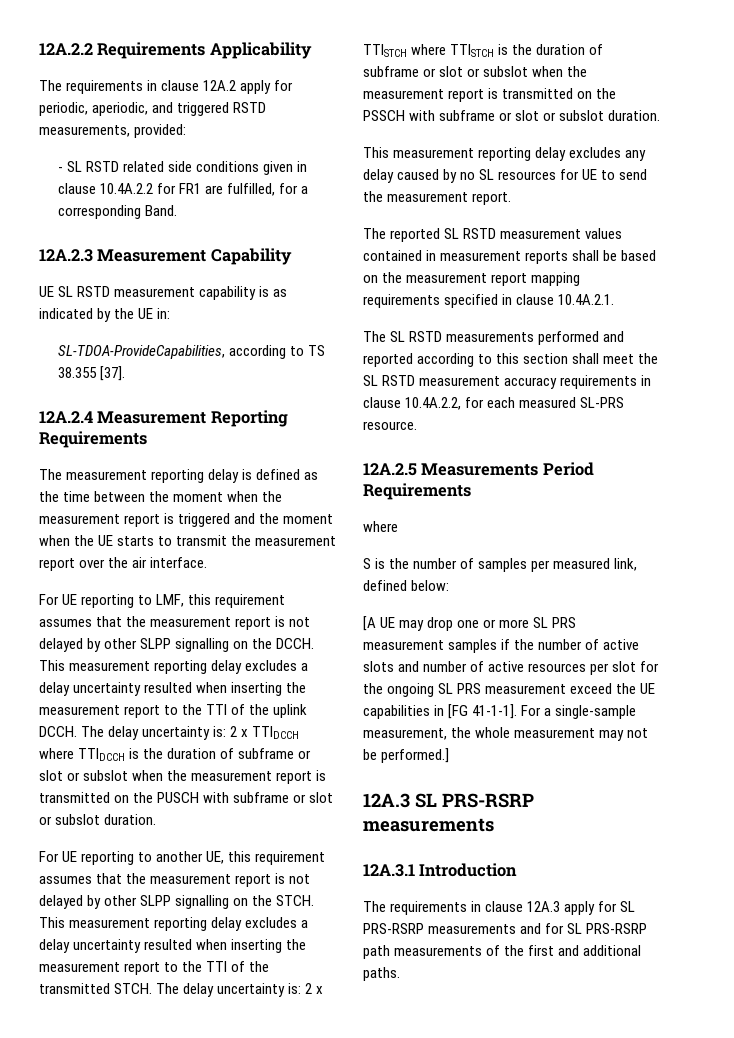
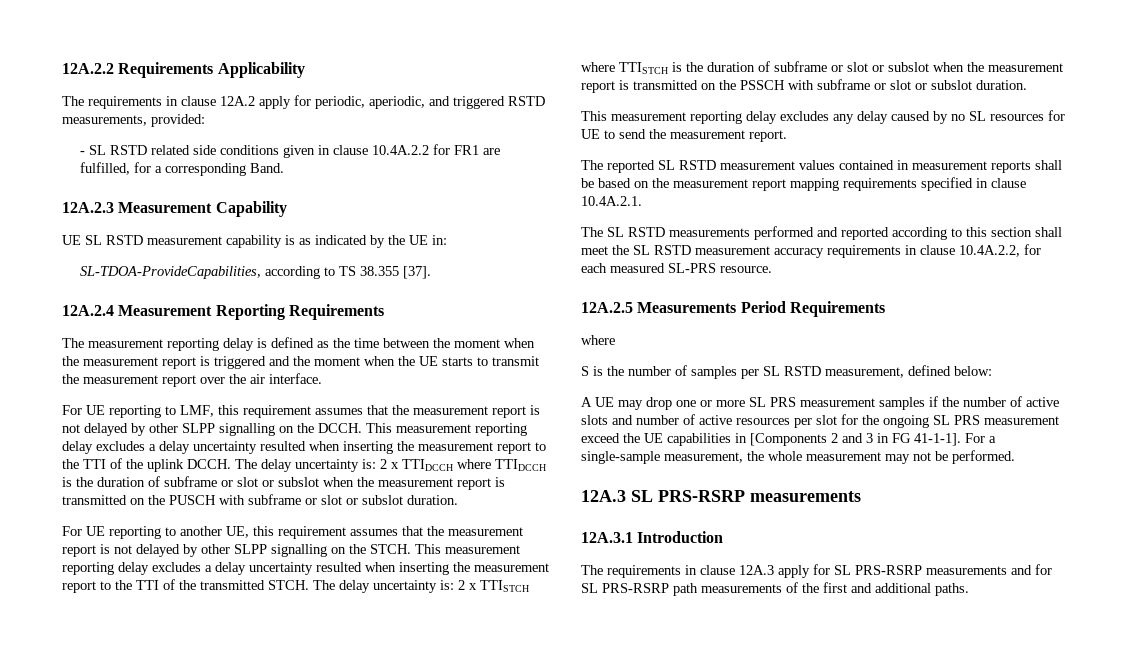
[553,558,638,571] measured link, -> [763,366,904,378] SL RSTD measurement,
[363,616,376,631] [A -> [581,397,592,407] A
[448,704,469,719] [FG -> [750,433,911,446] [Components 2 and 3 in FG
[381,748,450,763] performed.] -> [952,450,1015,464] performed.

